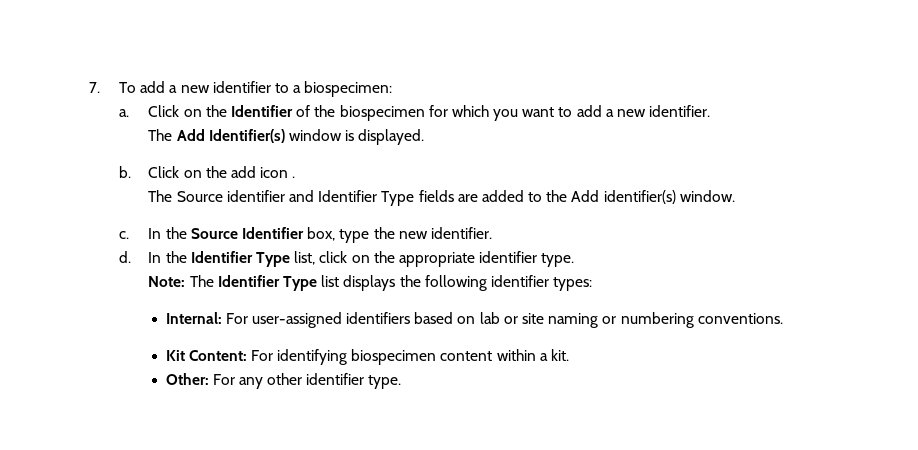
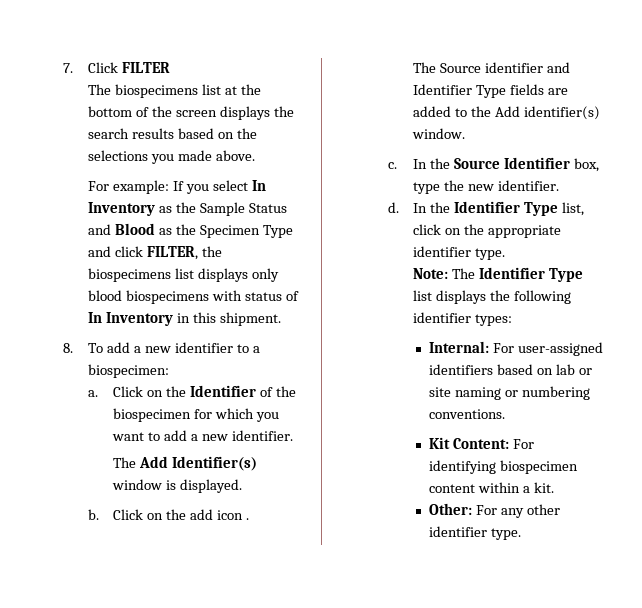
(101, 87) none -> [88,62,170,73] [88,84,261,98] [88,106,294,120] [88,128,257,139] [88,150,255,164] [88,180,266,194] [88,202,287,216] [88,223,293,238] [88,246,222,260] [88,268,279,282] [88,290,299,304] [88,312,281,326] [63,343,74,353] Click FILTER // The biospecimens list at the bottom of the screen displays the search results based on the selections you made above. // For example: If you select In Inventory as the Sample Status and Blood as the Specimen Type and click FILTER, the biospecimens list displays only blood biospecimens with status of In Inventory in this shipment. // 8.

